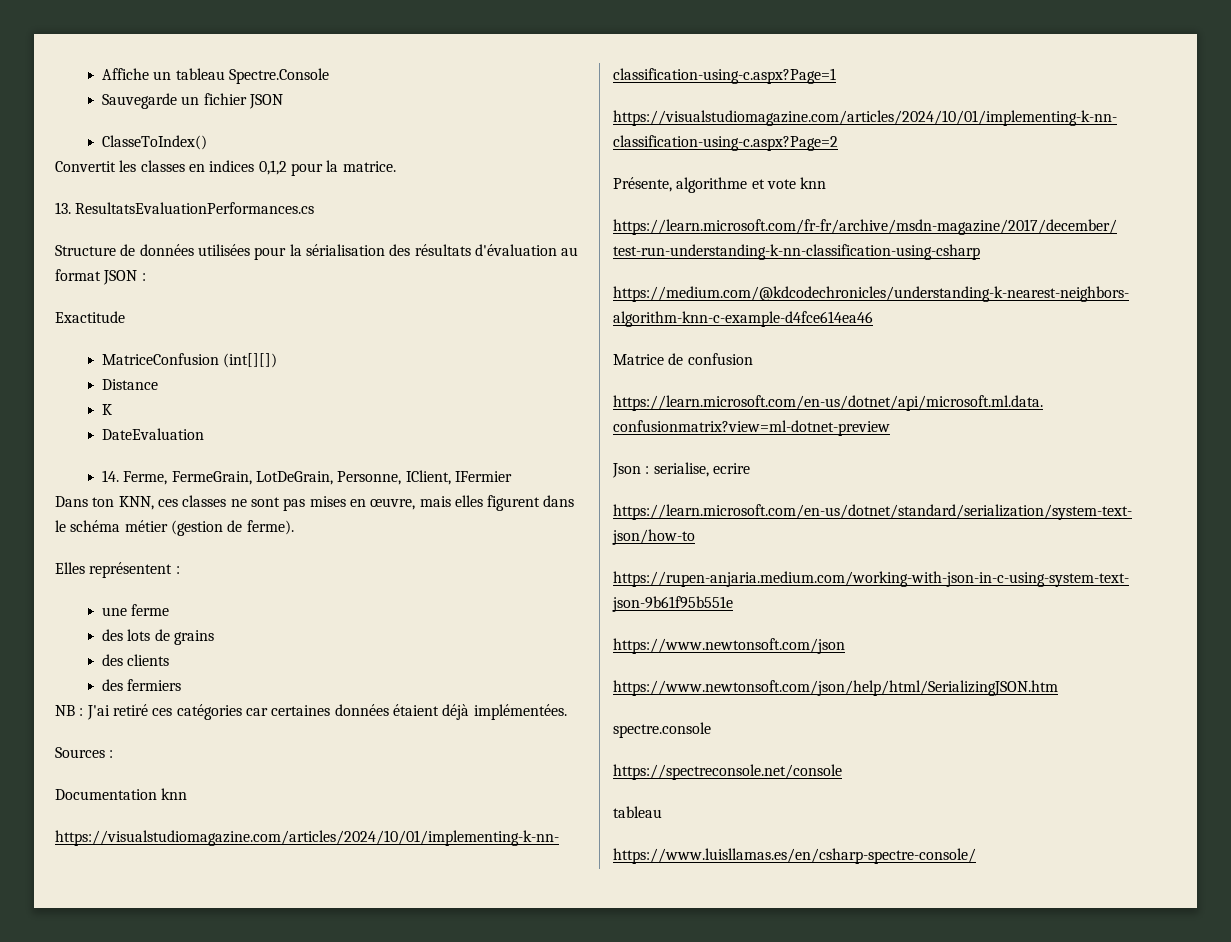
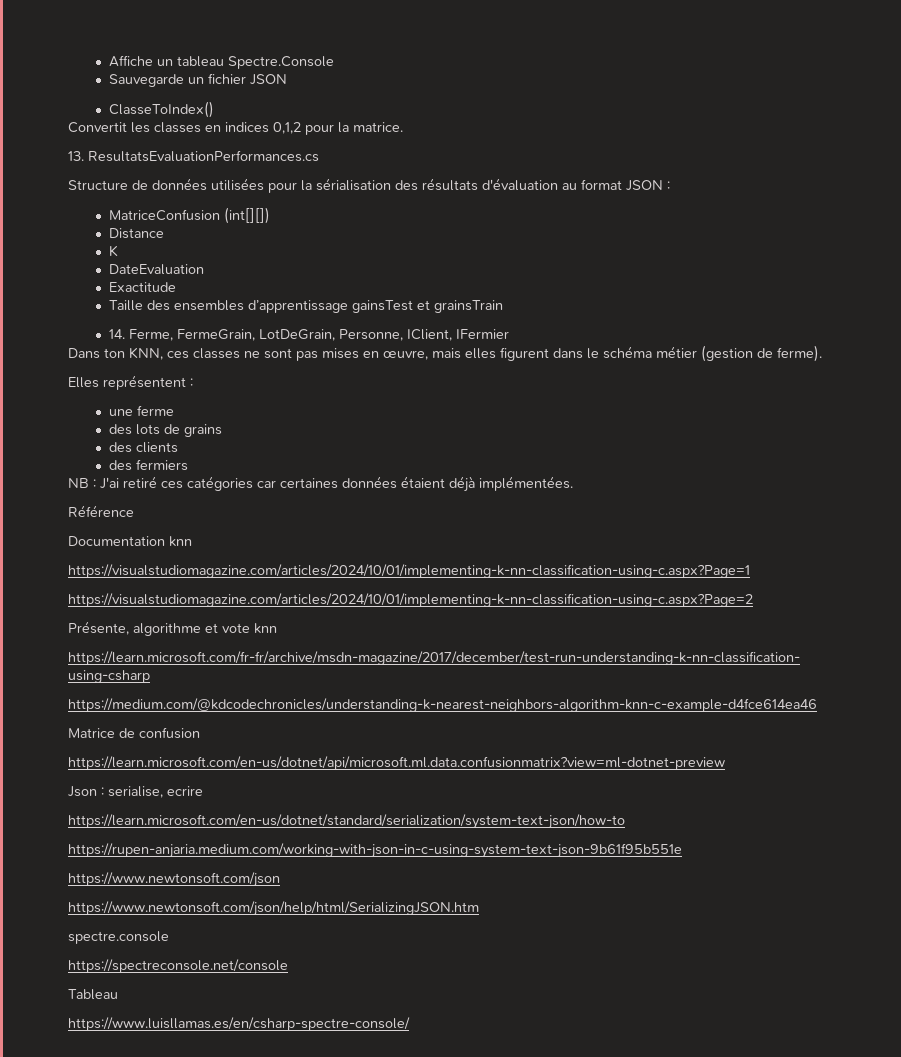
[55,311,125,323] // Exactitude -> (670, 185) none
(205, 434) none -> [109,282,177,292] [109,300,504,313] // Exactitude // Taille des ensembles d’apprentissage gainsTest et grainsTrain
[55,747,114,758] Sources : -> [68,505,134,517] Référence
[613,806,662,818] tableau -> [68,989,118,1000] Tableau

